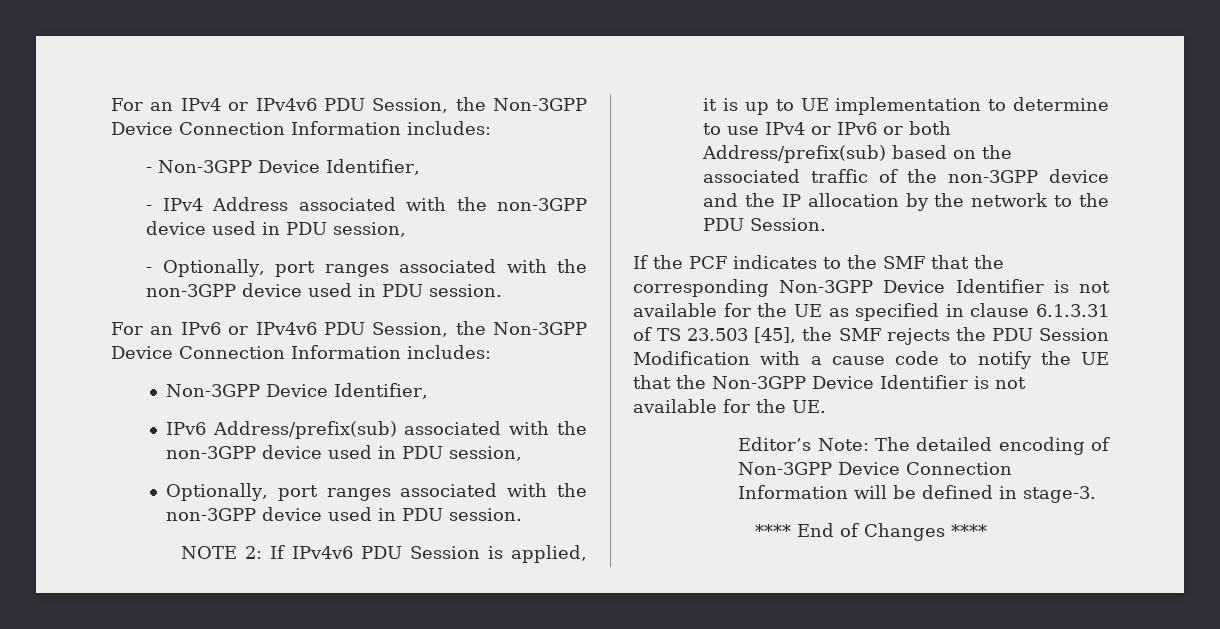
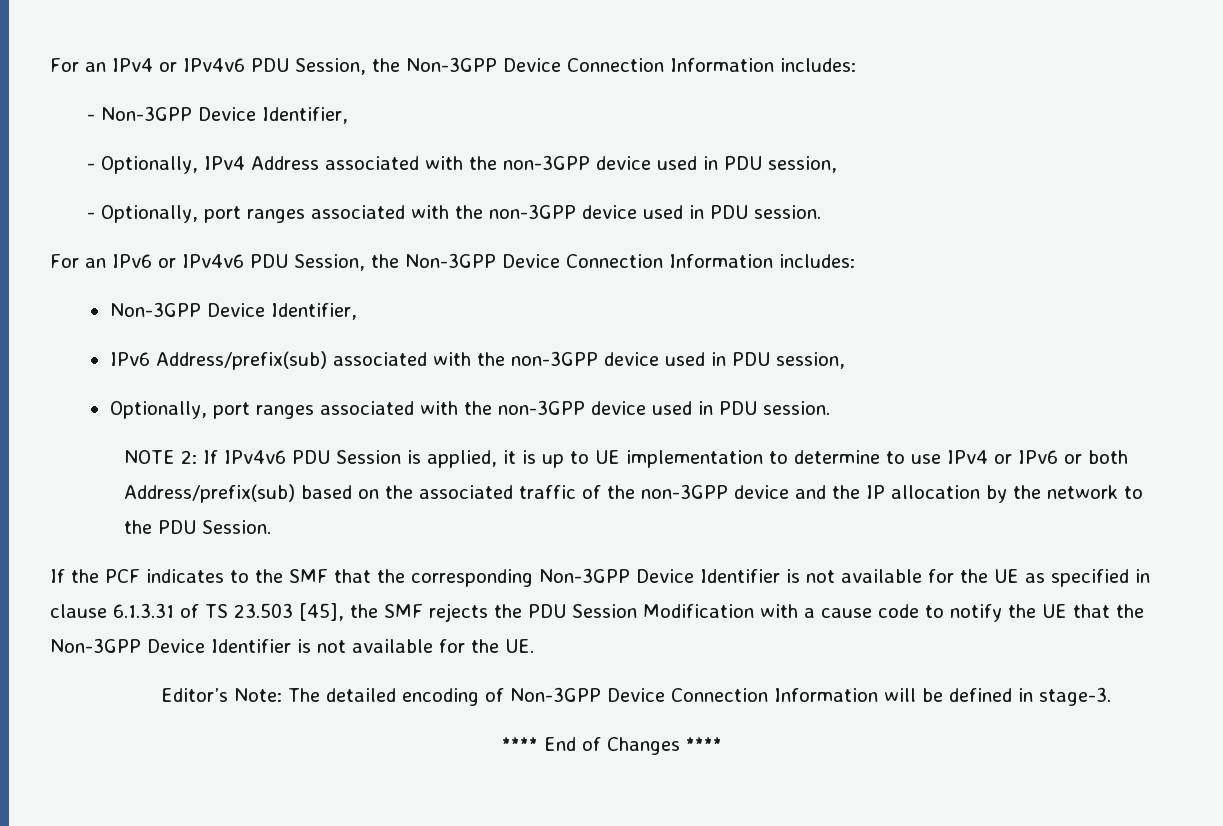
(153, 208) none -> [100,156,198,174] Optionally,

